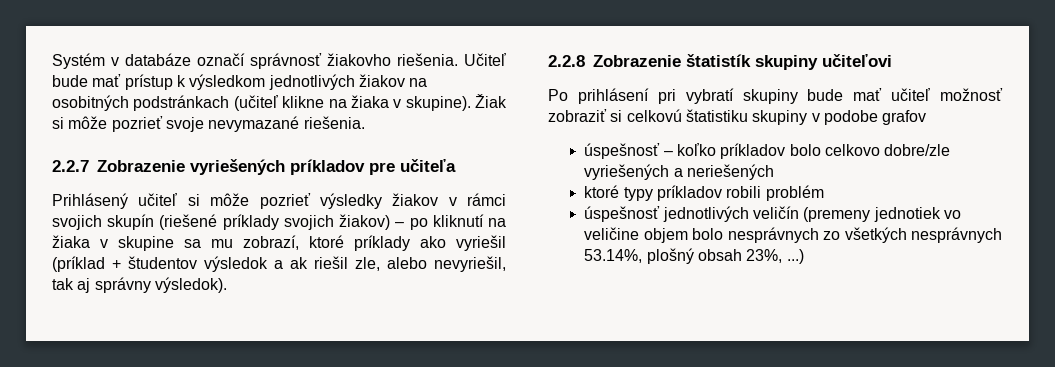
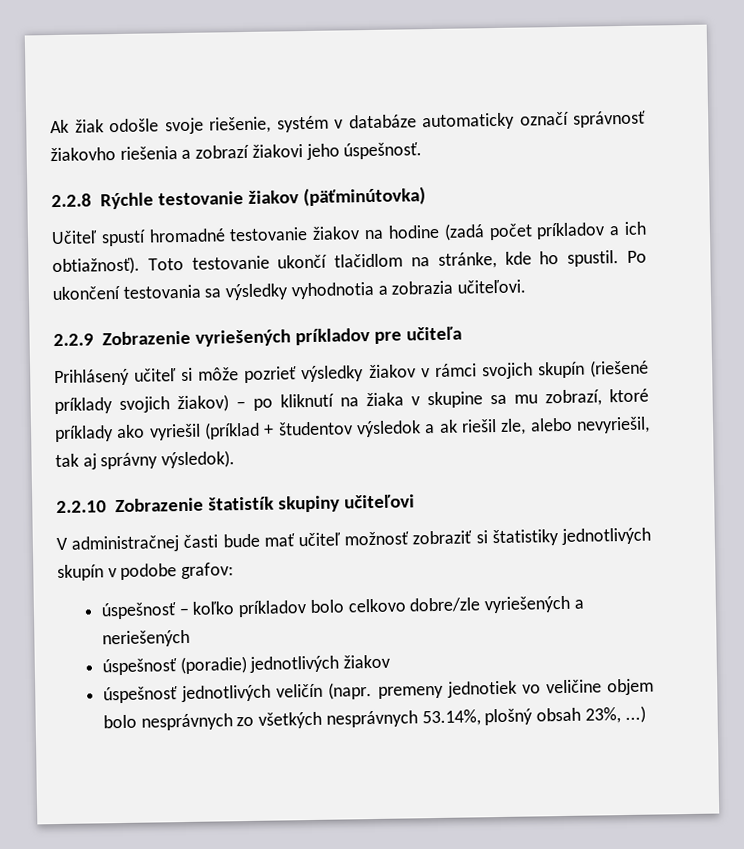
[52,53,105,69] Systém -> [50,115,329,135] Ak žiak odošle svoje riešenie, systém
(191, 59) none -> [422,112,515,131] automaticky
[397,53,506,66] [52,74,428,90] [52,94,507,111] [52,116,365,132] [52,160,89,172] riešenia. Učiteľ bude mať prístup k výsledkom jednotlivých žiakov na osobitných podstránkach (učiteľ klikne na žiaka v skupine). Žiak si môže pozrieť svoje nevymazané riešenia. // 2.2.7 -> [119,142,423,161] [51,186,426,210] [51,221,647,247] [52,250,647,276] [52,279,527,301] [53,333,94,347] riešenia a zobrazí žiakovi jeho úspešnosť. // 2.2.8 Rýchle testovanie žiakov (päťminútovka) // Učiteľ spustí hromadné testovanie žiakov na hodine (zadá počet príkladov a ich obtiažnosť). Toto testovanie ukončí tlačidlom na stránke, kde ho spustil. Po ukončení testovania sa výsledky vyhodnotia a zobrazia učiteľovi. // 2.2.9
[548,55,585,67] 2.2.8 -> [56,500,107,514] 2.2.10
[548,88,798,104] Po prihlásení pri vybratí skupiny -> [56,534,219,553] V administračnej časti
[626,109,808,125] celkovú štatistiku skupiny -> [491,527,651,547] [57,564,104,582] štatistiky jednotlivých skupín
[882,110,927,125] grafov -> [181,562,235,580] grafov:
[584,185,824,201] ktoré typy príkladov robili problém -> [101,654,391,676] úspešnosť (poradie) jednotlivých žiakov
[803,207,871,222] (premeny -> [328,682,444,700] (napr. premeny

